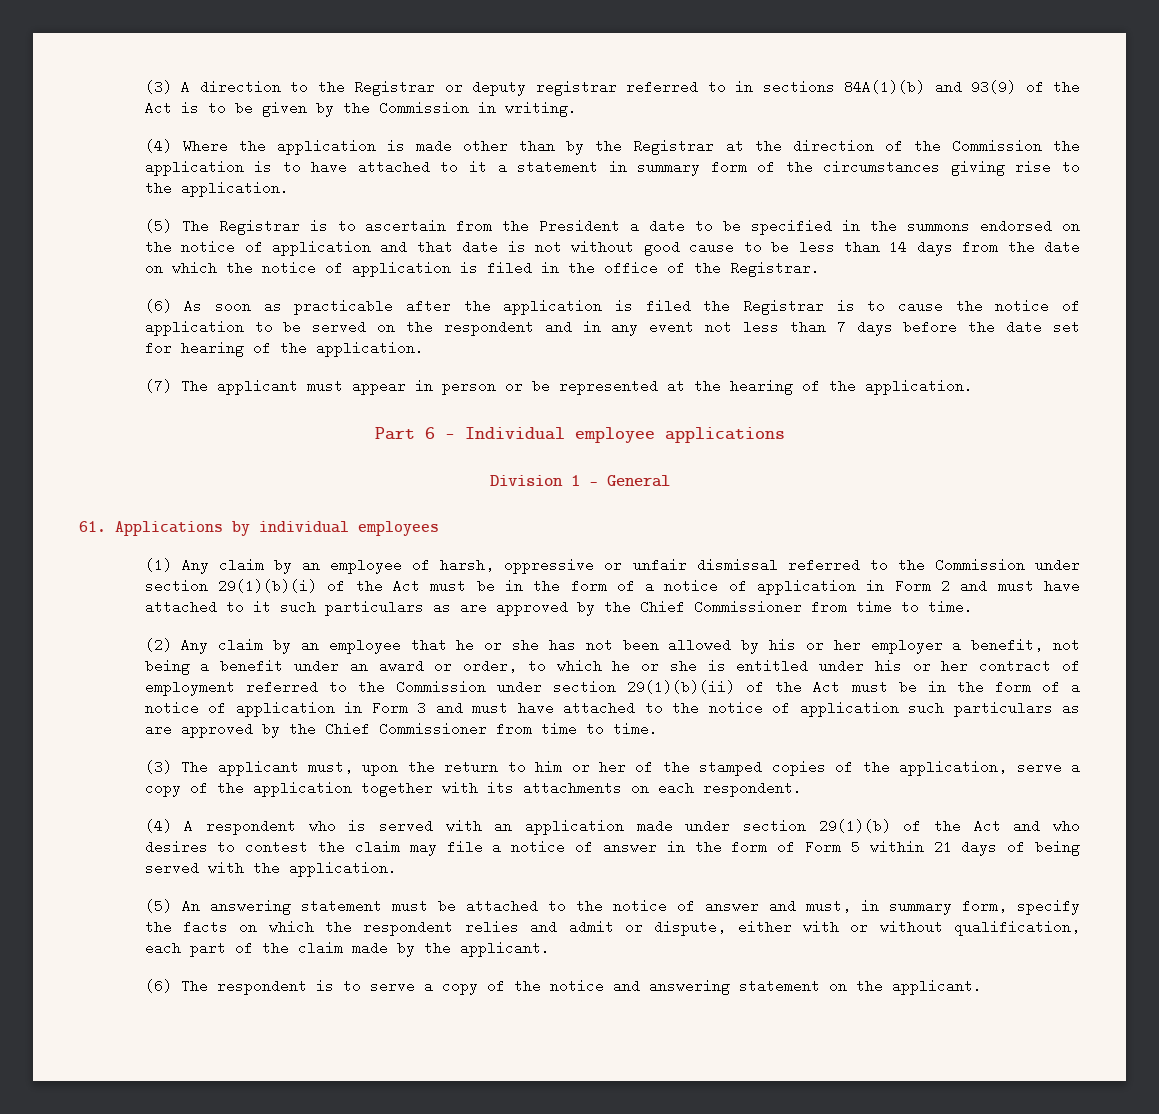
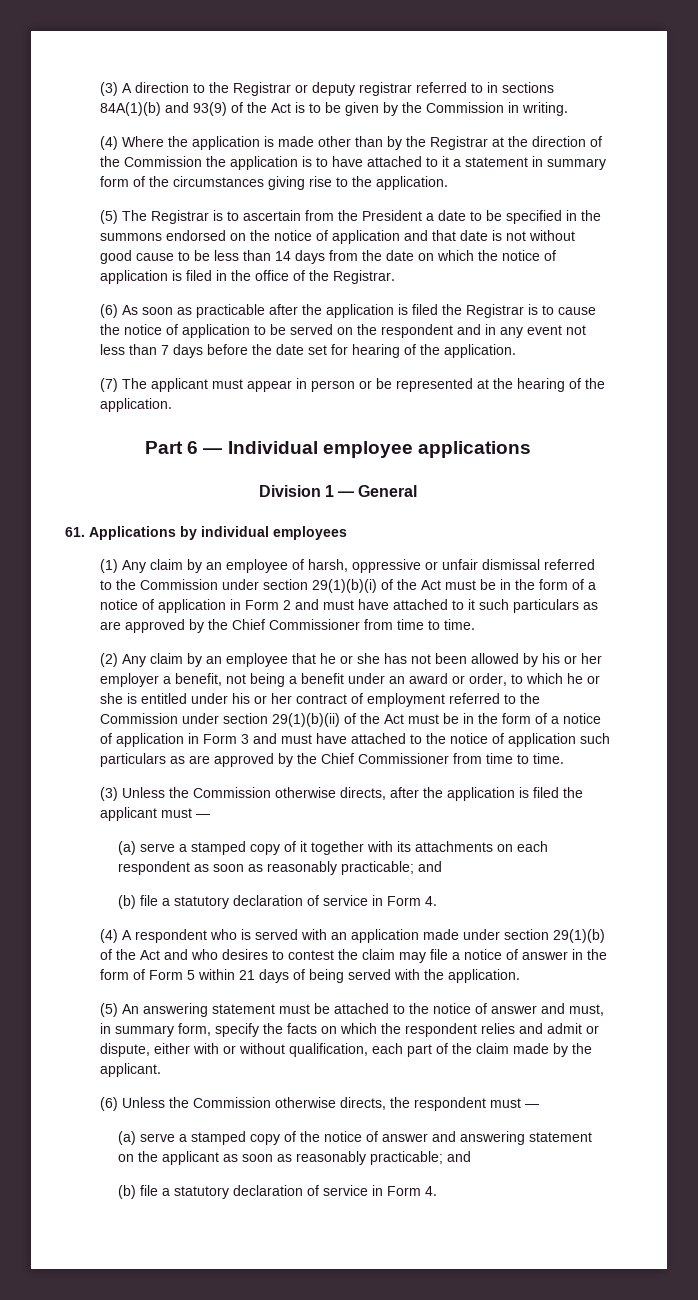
[181,760,1080,776] [144,781,352,797] The applicant must, upon the return to him or her of the stamped copies of the application, serve a copy of the application -> [122,787,584,801] [100,807,211,821] [117,841,307,855] Unless the Commission otherwise directs, after the application is filed the applicant must — // (a) serve a stamped copy of it
[702,781,802,797] respondent. -> [117,861,442,875] [117,895,437,909] respondent as soon as reasonably practicable; and // (b) file a statutory declaration of service in Form 4.
[180,979,433,995] The respondent is to serve a -> [122,1097,540,1111] [117,1131,246,1145] Unless the Commission otherwise directs, the respondent must — // (a) serve a stamped
(604, 986) none -> [365,1131,428,1142] of answer
[891,979,982,995] applicant. -> [161,1151,471,1165] [117,1185,437,1199] applicant as soon as reasonably practicable; and // (b) file a statutory declaration of service in Form 4.

